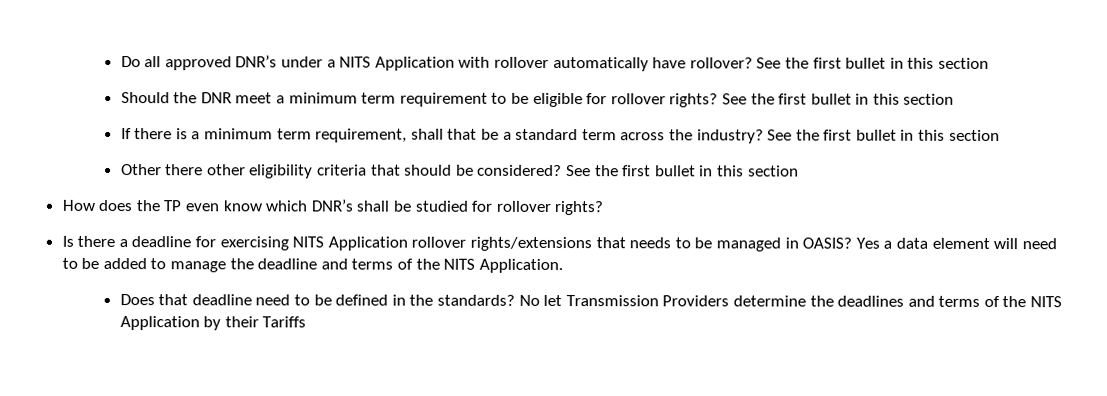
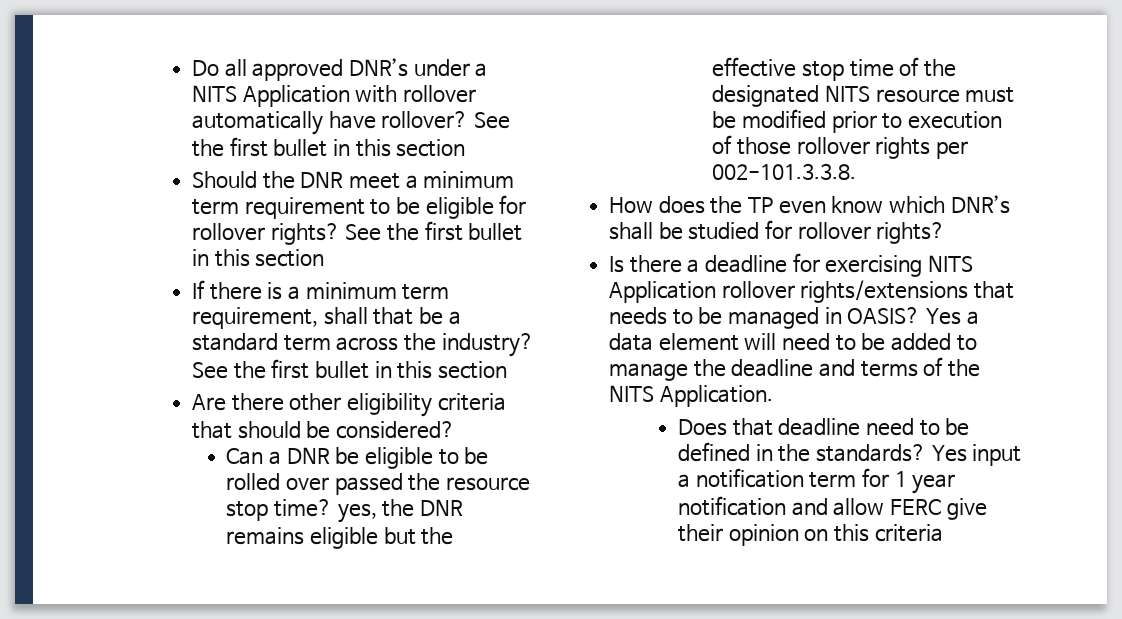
[120,164,162,176] Other -> [192,394,227,411] Are
[565,165,799,177] See the first bullet in this section -> [226,447,489,469] [226,473,531,495] [226,499,464,523] [226,527,454,549] [712,57,957,81] [712,85,1015,107] [712,109,1003,133] [712,135,969,159] [712,163,857,180] // Can a DNR be eligible to be rolled over passed the resource stop time? yes, the DNR remains eligible but the effective stop time of the designated NITS resource must be modified prior to execution of those rollover rights per 002-101.3.3.8.
[518,294,1063,308] [119,316,307,331] No let Transmission Providers determine the deadlines and terms of the NITS Application by their Tariffs -> [931,444,1022,466] [678,468,956,494] [678,496,987,520] [678,524,943,546] Yes input a notification term for 1 year notification and allow FERC give their opinion on this criteria

